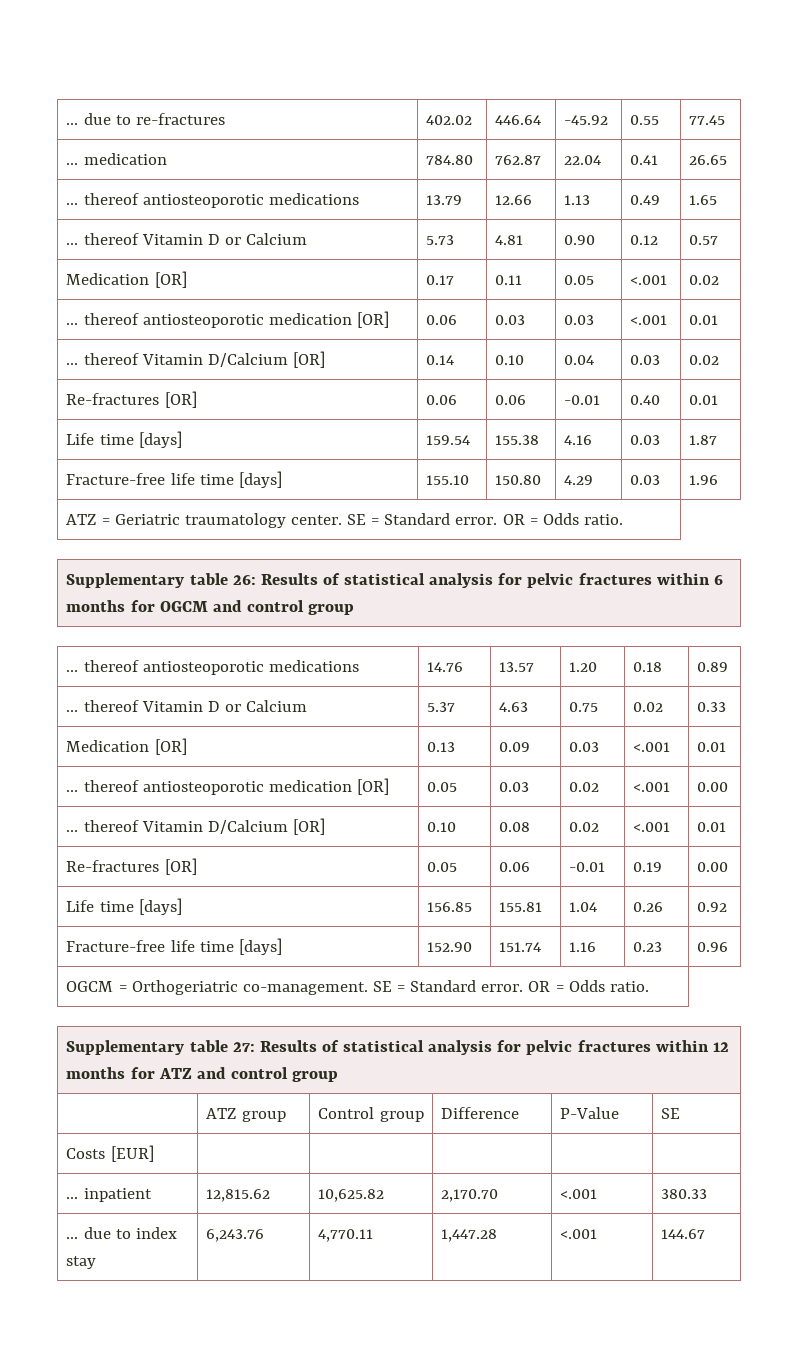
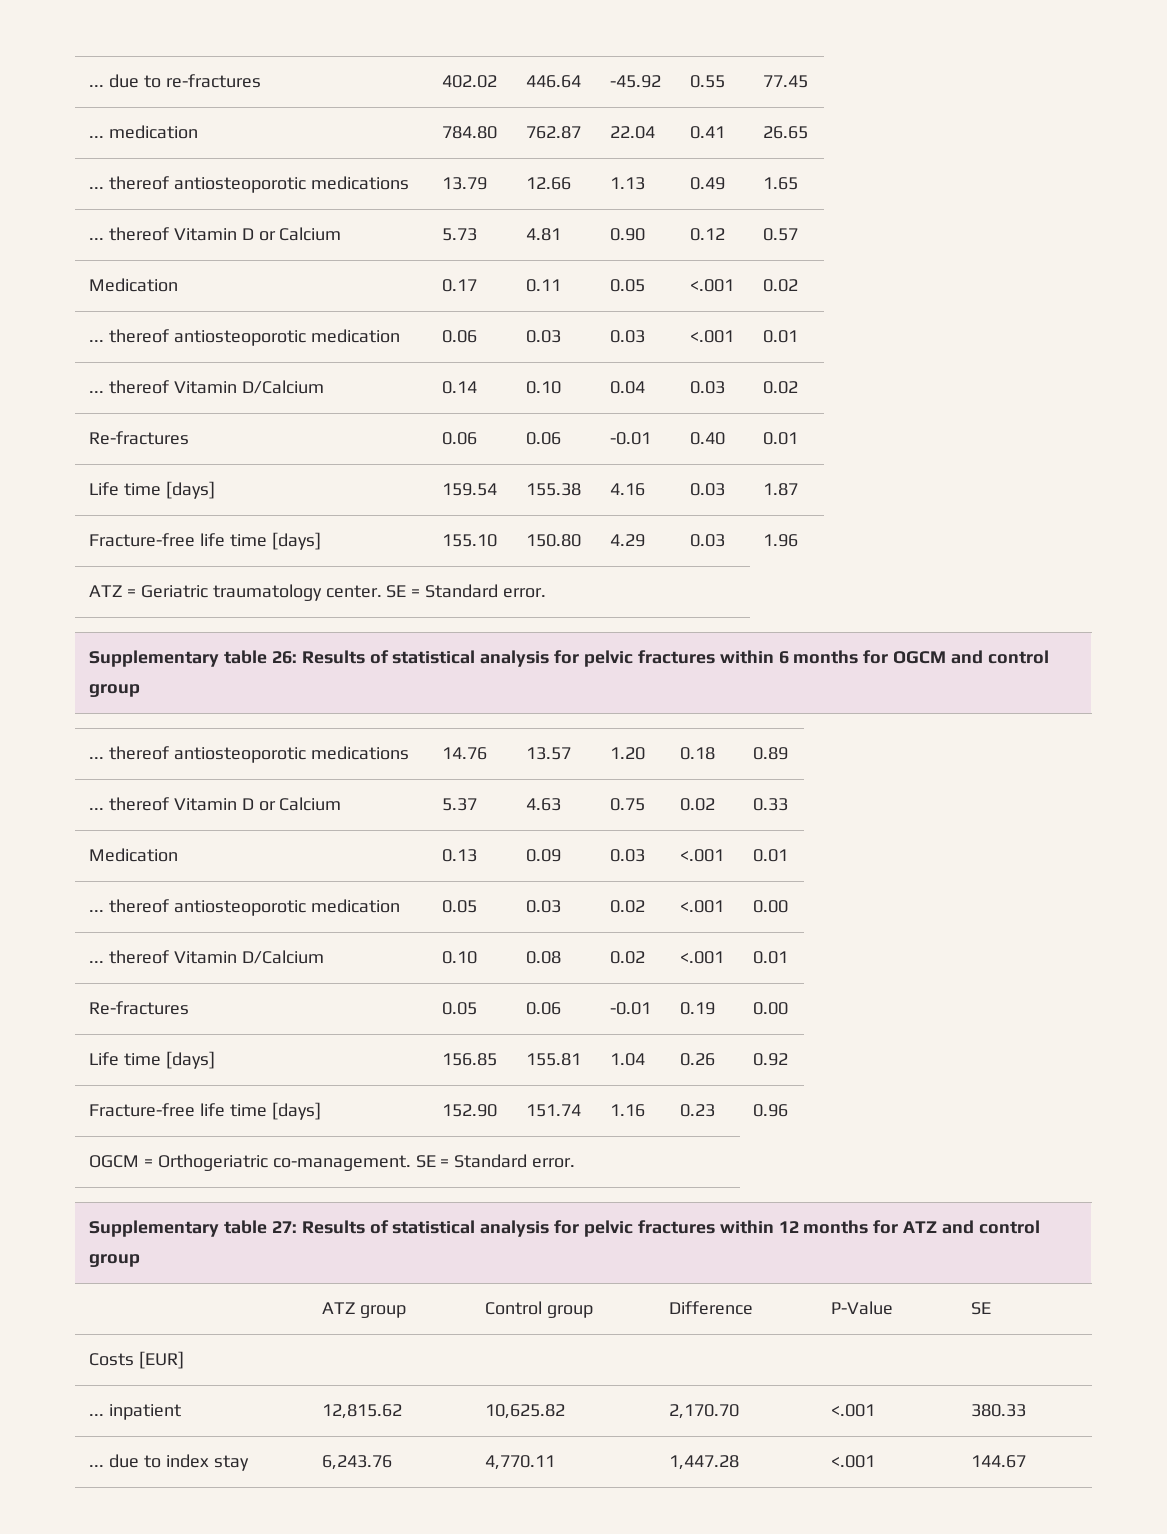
[154,271,187,288] [OR] -> (179, 285) none
[356,311,389,328] [OR] -> (400, 336) none
[292,351,325,368] [OR] -> (324, 387) none
[164,391,197,408] [OR] -> (190, 438) none
[502,513,623,525] OR = Odds ratio. -> (546, 593) none
[154,738,187,755] [OR] -> (179, 855) none
[356,778,389,795] [OR] -> (400, 906) none
[292,818,325,835] [OR] -> (324, 957) none
[164,858,197,875] [OR] -> (190, 1008) none
[528,980,649,992] OR = Odds ratio. -> (576, 1163) none

